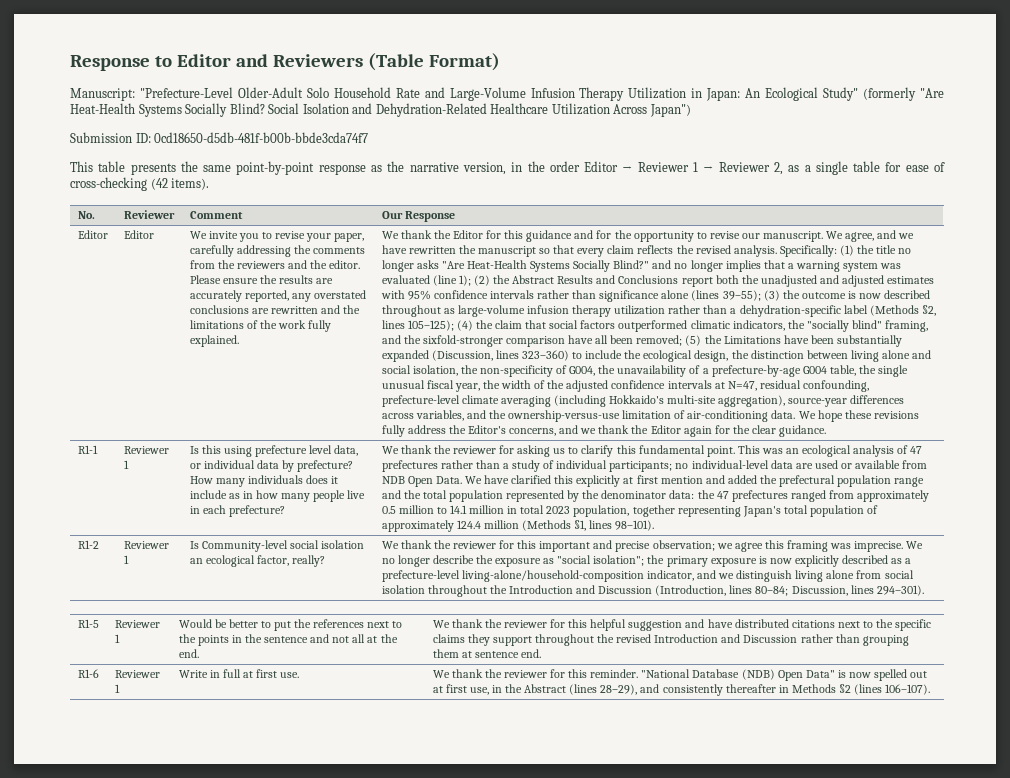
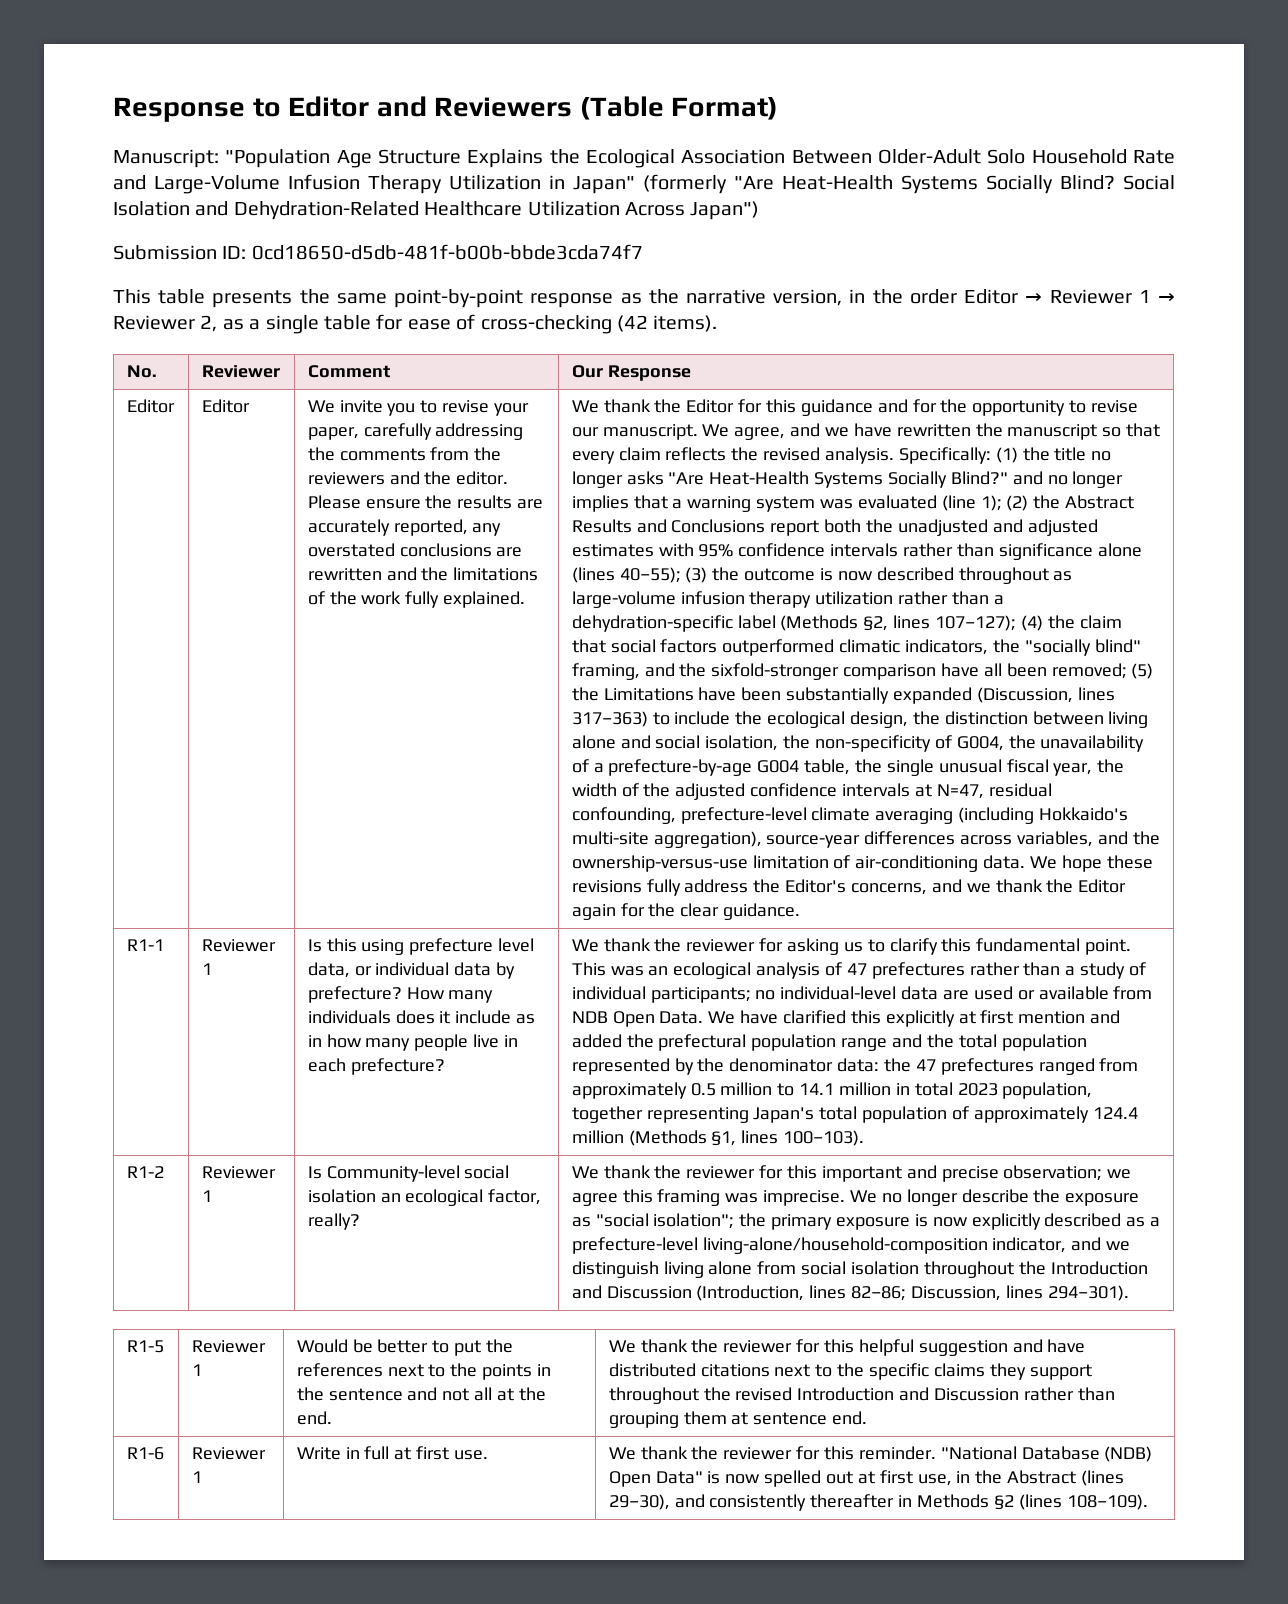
[139,87,233,98] "Prefecture-Level -> [225,149,872,168] "Population Age Structure Explains the Ecological Association Between
[706,87,859,101] Japan: An Ecological Study" -> [573,176,635,194] Japan"
[722,290,761,301] 39–55); -> [619,567,681,583] 40–55);
[407,320,454,331] 105–125); -> [934,615,1016,631] 107–127);
[521,350,569,361] 323–360) -> [571,711,648,727] 317–363)
[615,520,655,531] 98–101). -> [783,1130,865,1146] 100–103).
[755,586,789,596] 80–84; -> [851,1286,907,1301] 82–86;
[600,684,638,695] 28–29), -> [608,1494,670,1510] 29–30),
[885,684,931,695] 106–107). -> [1066,1494,1148,1510] 108–109).

